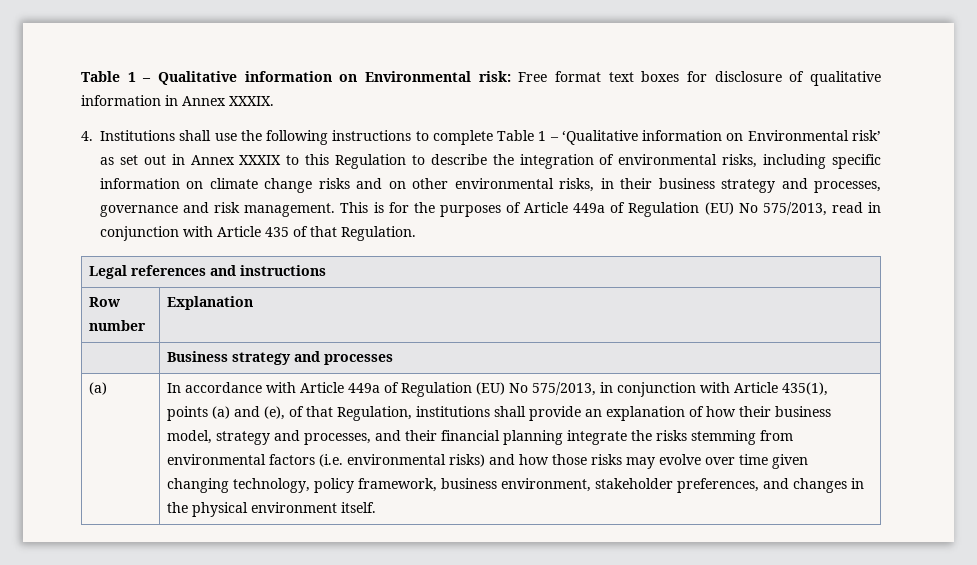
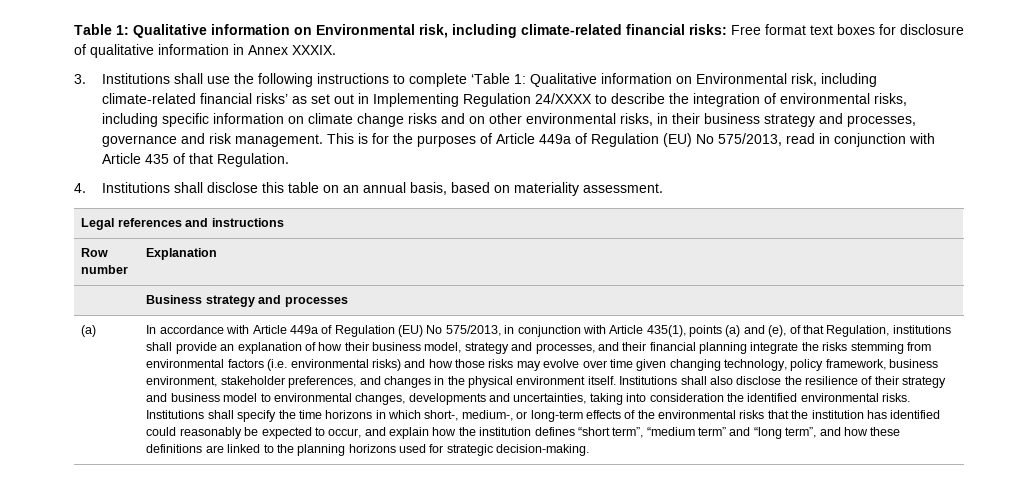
[81,71,511,85] Table 1 – Qualitative information on Environmental risk: -> [74,24,727,38] Table 1: Qualitative information on Environmental risk, including climate-related financial risks:
[81,131,93,141] 4. -> [74,74,86,84] 3.
[497,130,881,145] [100,154,407,169] Table 1 – ‘Qualitative information on Environmental risk’ as set out in Annex XXXIX to this Regulation -> [470,73,877,87] [101,93,592,107] ‘Table 1: Qualitative information on Environmental risk, including climate-related financial risks’ as set out in Implementing Regulation 24/XXXX
(416, 233) none -> [74,182,663,196] // 4. Institutions shall disclose this table on an annual basis, based on materiality assessment.
(377, 507) none -> [619,376,947,388] [146,393,911,405] [146,410,941,422] [146,427,901,439] [146,444,590,456] Institutions shall also disclose the resilience of their strategy and business model to environmental changes, developments and uncertainties, taking into consideration the identified environmental risks. Institutions shall specify the time horizons in which short-, medium-, or long-term effects of the environmental risks that the institution has identified could reasonably be expected to occur, and explain how the institution defines “short term”, “medium term” and “long term”, and how these definitions are linked to the planning horizons used for strategic decision-making.

